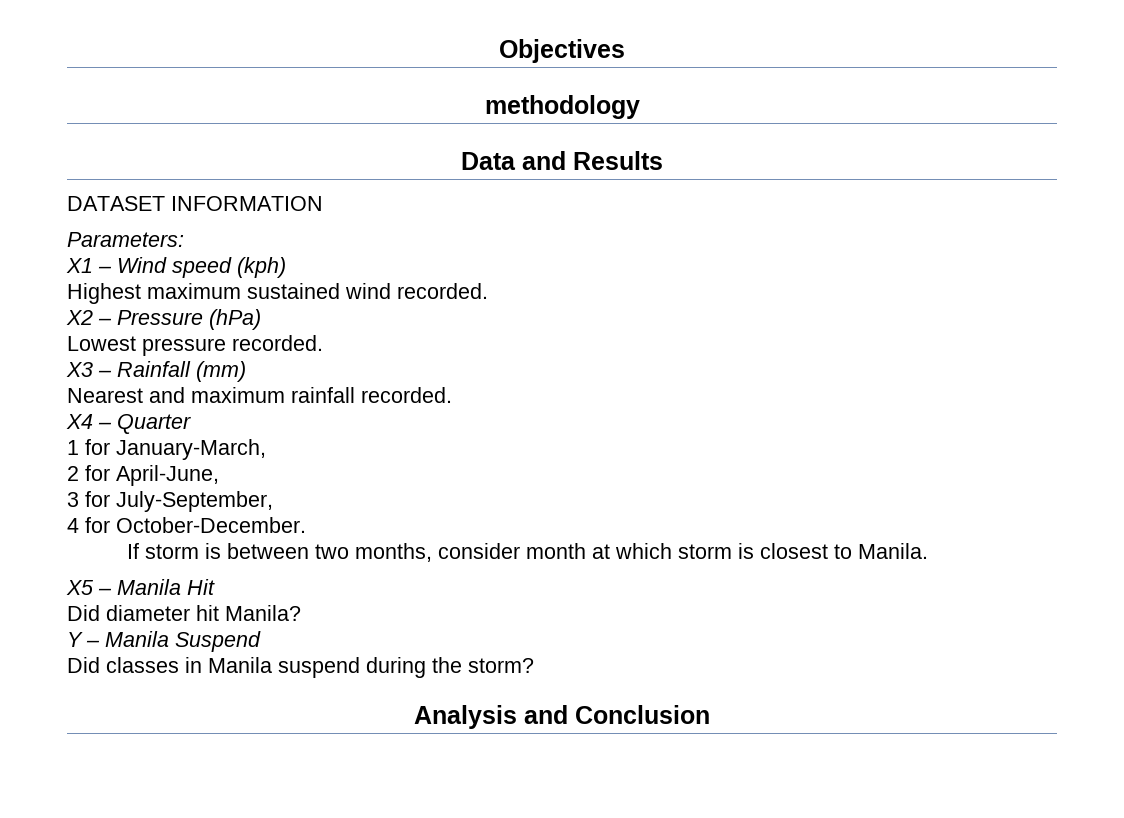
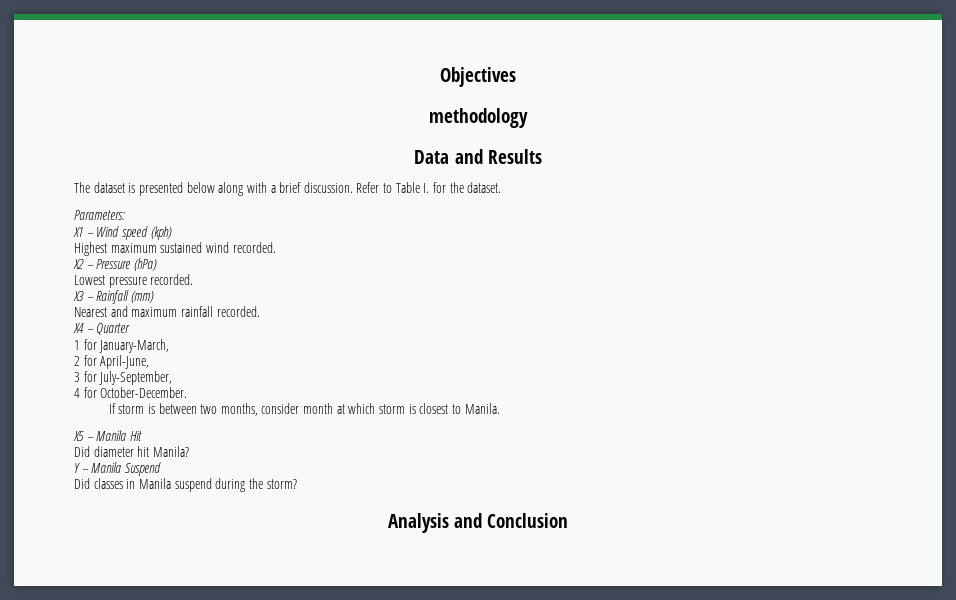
[67,196,323,211] DATASET INFORMATION -> [74,182,502,196] The dataset is presented below along with a brief discussion. Refer to Table I. for the dataset.

